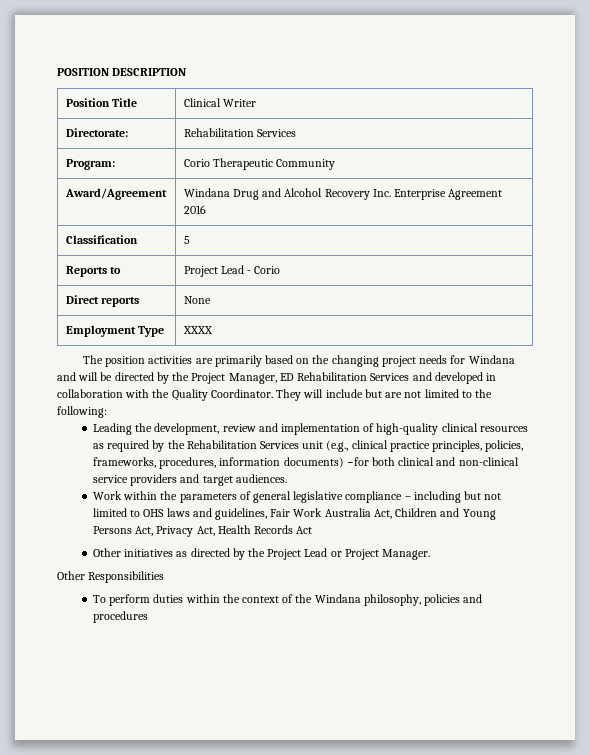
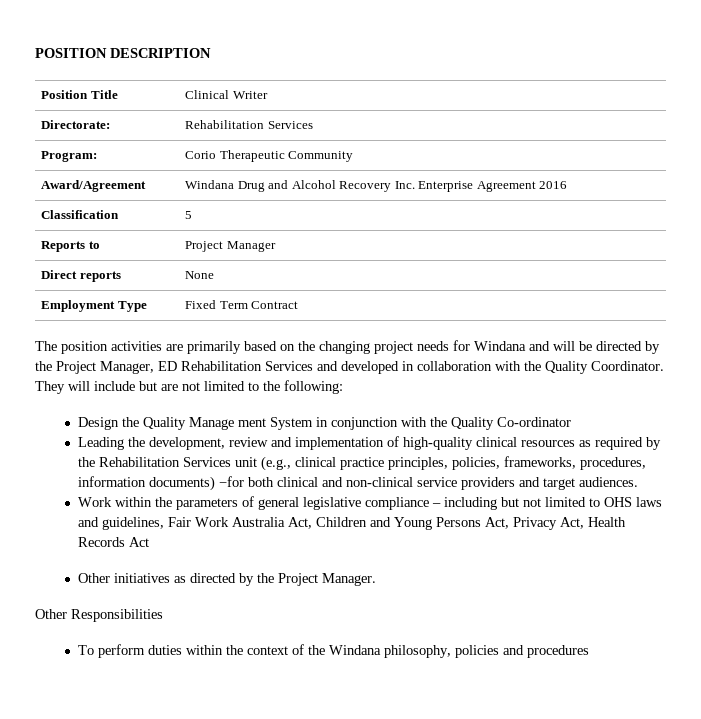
[221,265,281,274] Lead - Corio -> [226,241,276,252] Manager
[182,326,213,334] XXXX -> [185,300,299,309] Fixed Term Contract
(107, 412) none -> [77,417,571,430] // Design the Quality Manage ment System in conjunction with the Quality Co-ordinator
[304,548,379,560] Lead or Project -> (318, 579) none

